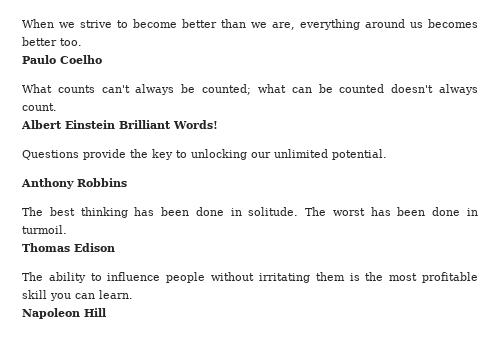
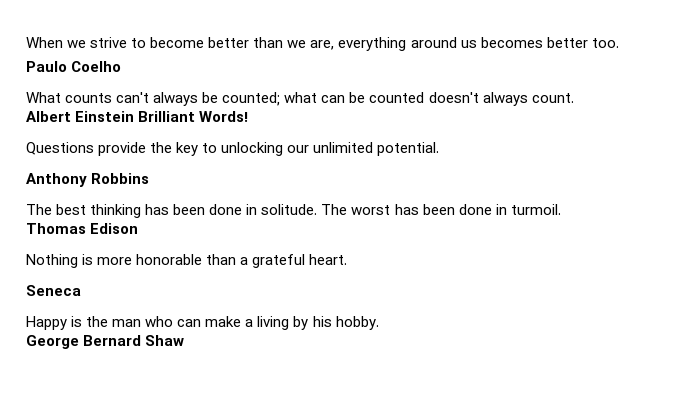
[22,272,478,283] [22,290,133,301] [22,308,106,319] The ability to influence people without irritating them is the most profitable skill you can learn. // Napoleon Hill -> [26,254,348,268] [26,285,81,296] [26,316,379,330] [26,335,185,349] Nothing is more honorable than a grateful heart. // Seneca // Happy is the man who can make a living by his hobby. // George Bernard Shaw

